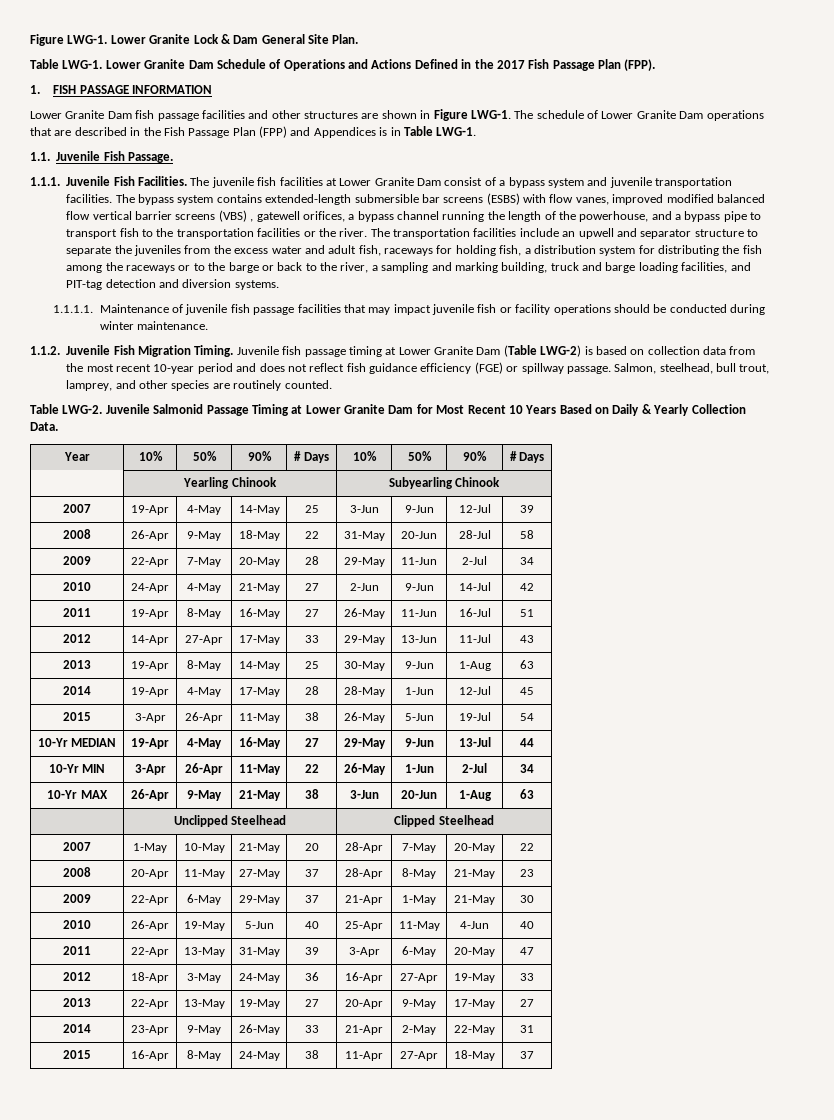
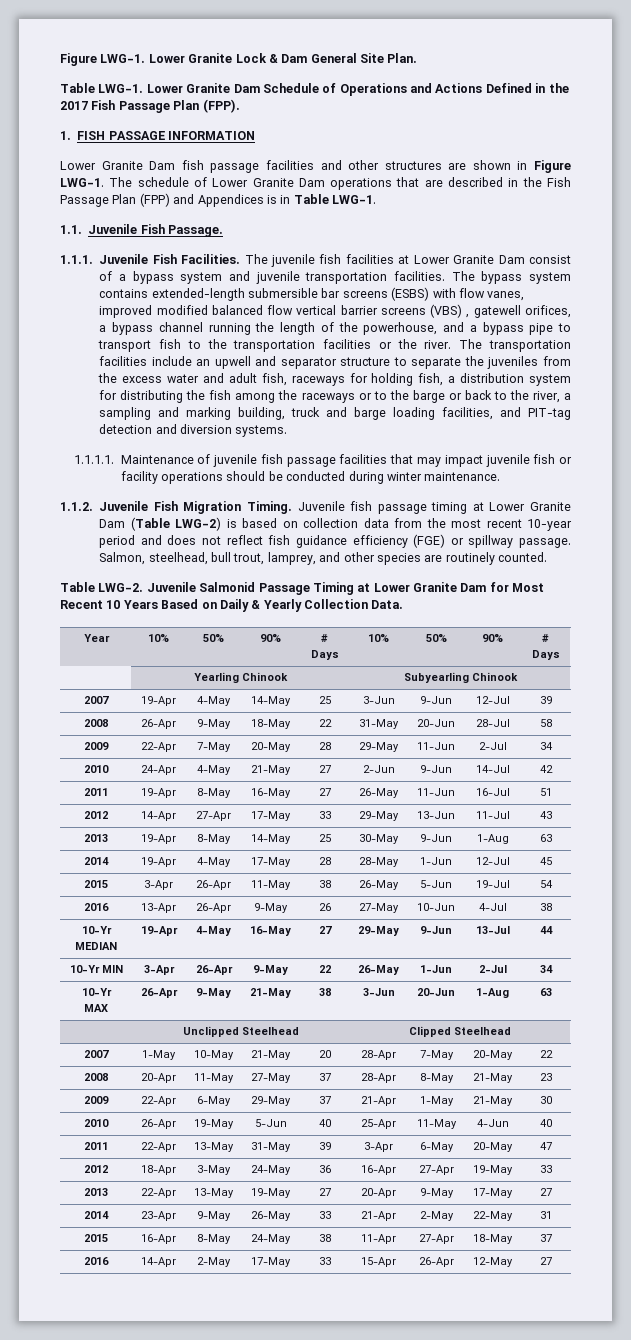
(534, 717) none -> [84,903,109,911] [141,903,176,913] [196,903,231,913] [254,903,288,913] [318,903,331,911] [359,903,399,913] [417,903,455,911] [478,903,507,911] [539,903,552,911] // 2016 | 13-Apr | 26-Apr | 9-May | 26 | 27-May | 10-Jun | 4-Jul | 38
[238,764,281,775] 11-May -> [253,965,288,975] 9-May
(534, 1055) none -> [84,1257,109,1265] [141,1257,176,1267] [197,1257,231,1267] [251,1257,291,1267] [318,1257,331,1265] [361,1257,396,1267] [418,1257,454,1267] [473,1257,513,1267] [539,1257,552,1265] // 2016 | 14-Apr | 2-May | 17-May | 33 | 15-Apr | 26-Apr | 12-May | 27

